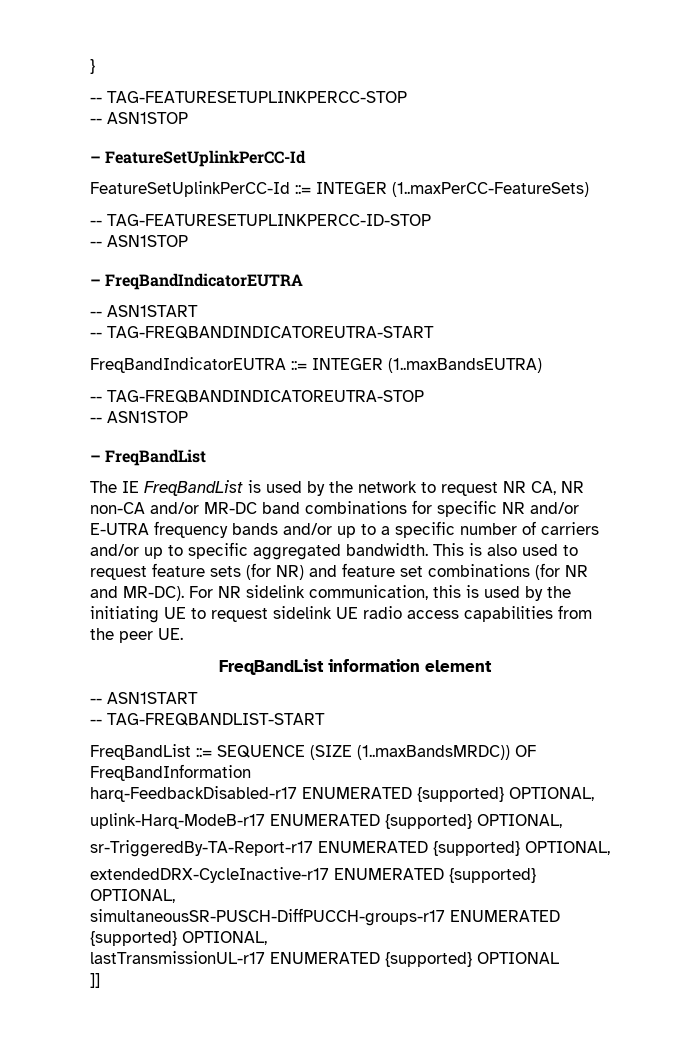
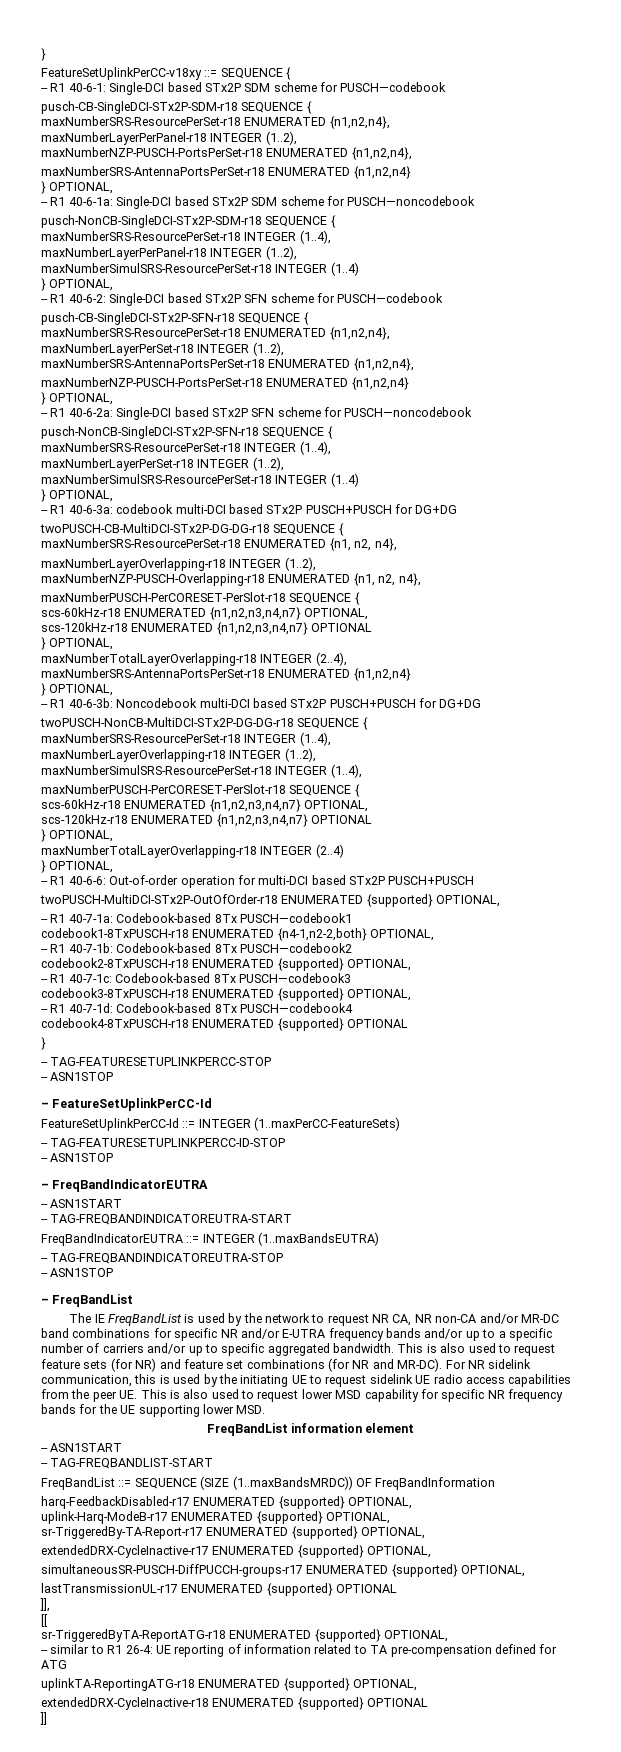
[90,59,95,74] } -> [41,48,46,61] [41,67,292,80] [41,82,447,95] [41,101,312,114] [41,116,390,129] [41,131,297,145] [41,147,412,160] [41,166,411,179] [41,181,114,194] [41,196,476,209] [41,215,336,228] [41,230,331,244] [41,246,297,260] [41,262,359,276] [41,278,114,291] [41,293,444,306] [41,312,309,325] [41,327,390,340] [41,342,284,356] [41,358,414,371] [41,377,409,390] [41,392,114,405] [41,407,473,420] [41,426,333,439] [41,441,331,455] [41,457,284,471] [41,473,359,487] [41,489,114,502] [41,504,458,514] [40,523,344,536] [41,538,397,551] [41,557,316,571] [41,573,421,586] [41,592,360,605] [41,607,369,620] [41,622,373,635] [41,637,114,650] [41,652,347,666] [41,668,411,681] [41,683,114,696] [41,698,482,708] [40,717,368,730] [41,732,331,746] [41,748,316,762] [41,764,362,778] [41,784,360,797] [41,799,369,812] [41,814,373,827] [41,829,114,842] [41,844,344,858] [41,860,114,873] [41,875,475,888] [40,894,501,907] [41,913,352,923] [41,928,435,941] [41,943,352,953] [41,958,412,971] [41,973,351,983] [41,988,412,1001] [41,1003,353,1013] [41,1018,409,1031] [41,1037,46,1050] } // FeatureSetUplinkPerCC-v18xy ::= SEQUENCE { // -- R1 40-6-1: Single-DCI based STx2P SDM scheme for PUSCH—codebook // pusch-CB-SingleDCI-STx2P-SDM-r18 SEQUENCE { // maxNumberSRS-ResourcePerSet-r18 ENUMERATED {n1,n2,n4}, // maxNumberLayerPerPanel-r18 INTEGER (1..2), // maxNumberNZP-PUSCH-PortsPerSet-r18 ENUMERATED {n1,n2,n4}, // maxNumberSRS-AntennaPortsPerSet-r18 ENUMERATED {n1,n2,n4} // } OPTIONAL, // -- R1 40-6-1a: Single-DCI based STx2P SDM scheme for PUSCH—noncodebook // pusch-NonCB-SingleDCI-STx2P-SDM-r18 SEQUENCE { // maxNumberSRS-ResourcePerSet-r18 INTEGER (1..4), // maxNumberLayerPerPanel-r18 INTEGER (1..2), // maxNumberSimulSRS-ResourcePerSet-r18 INTEGER (1..4) // } OPTIONAL, // -- R1 40-6-2: Single-DCI based STx2P SFN scheme for PUSCH—codebook // pusch-CB-SingleDCI-STx2P-SFN-r18 SEQUENCE { // maxNumberSRS-ResourcePerSet-r18 ENUMERATED {n1,n2,n4}, // maxNumberLayerPerSet-r18 INTEGER (1..2), // maxNumberSRS-AntennaPortsPerSet-r18 ENUMERATED {n1,n2,n4}, // maxNumberNZP-PUSCH-PortsPerSet-r18 ENUMERATED {n1,n2,n4} // } OPTIONAL, // -- R1 40-6-2a: Single-DCI based STx2P SFN scheme for PUSCH—noncodebook // pusch-NonCB-SingleDCI-STx2P-SFN-r18 SEQUENCE { // maxNumberSRS-ResourcePerSet-r18 INTEGER (1..4), // maxNumberLayerPerSet-r18 INTEGER (1..2), // maxNumberSimulSRS-ResourcePerSet-r18 INTEGER (1..4) // } OPTIONAL, // -- R1 40-6-3a: codebook multi-DCI based STx2P PUSCH+PUSCH for DG+DG // twoPUSCH-CB-MultiDCI-STx2P-DG-DG-r18 SEQUENCE { // maxNumberSRS-ResourcePerSet-r18 ENUMERATED {n1, n2, n4}, // maxNumberLayerOverlapping-r18 INTEGER (1..2), // maxNumberNZP-PUSCH-Overlapping-r18 ENUMERATED {n1, n2, n4}, // maxNumberPUSCH-PerCORESET-PerSlot-r18 SEQUENCE { // scs-60kHz-r18 ENUMERATED {n1,n2,n3,n4,n7} OPTIONAL, // scs-120kHz-r18 ENUMERATED {n1,n2,n3,n4,n7} OPTIONAL // } OPTIONAL, // maxNumberTotalLayerOverlapping-r18 INTEGER (2..4), // maxNumberSRS-AntennaPortsPerSet-r18 ENUMERATED {n1,n2,n4} // } OPTIONAL, // -- R1 40-6-3b: Noncodebook multi-DCI based STx2P PUSCH+PUSCH for DG+DG // twoPUSCH-NonCB-MultiDCI-STx2P-DG-DG-r18 SEQUENCE { // maxNumberSRS-ResourcePerSet-r18 INTEGER (1..4), // maxNumberLayerOverlapping-r18 INTEGER (1..2), // maxNumberSimulSRS-ResourcePerSet-r18 INTEGER (1..4), // maxNumberPUSCH-PerCORESET-PerSlot-r18 SEQUENCE { // scs-60kHz-r18 ENUMERATED {n1,n2,n3,n4,n7} OPTIONAL, // scs-120kHz-r18 ENUMERATED {n1,n2,n3,n4,n7} OPTIONAL // } OPTIONAL, // maxNumberTotalLayerOverlapping-r18 INTEGER (2..4) // } OPTIONAL, // -- R1 40-6-6: Out-of-order operation for multi-DCI based STx2P PUSCH+PUSCH // twoPUSCH-MultiDCI-STx2P-OutOfOrder-r18 ENUMERATED {supported} OPTIONAL, // -- R1 40-7-1a: Codebook-based 8Tx PUSCH—codebook1 // codebook1-8TxPUSCH-r18 ENUMERATED {n4-1,n2-2,both} OPTIONAL, // -- R1 40-7-1b: Codebook-based 8Tx PUSCH—codebook2 // codebook2-8TxPUSCH-r18 ENUMERATED {supported} OPTIONAL, // -- R1 40-7-1c: Codebook-based 8Tx PUSCH—codebook3 // codebook3-8TxPUSCH-r18 ENUMERATED {supported} OPTIONAL, // -- R1 40-7-1d: Codebook-based 8Tx PUSCH—codebook4 // codebook4-8TxPUSCH-r18 ENUMERATED {supported} OPTIONAL // }
(183, 634) none -> [140,1389,563,1402] [41,1404,266,1417] This is also used to request lower MSD capability for specific NR frequency bands for the UE supporting lower MSD.
(559, 958) none -> [40,1598,50,1612] [41,1614,48,1627] [41,1629,449,1642] [41,1644,558,1657] [41,1660,67,1669] [41,1678,418,1691] [41,1697,429,1710] // ]], // [[ // sr-TriggeredByTA-ReportATG-r18 ENUMERATED {supported} OPTIONAL, // -- similar to R1 26-4: UE reporting of information related to TA pre-compensation defined for ATG // uplinkTA-ReportingATG-r18 ENUMERATED {supported} OPTIONAL, // extendedDRX-CycleInactive-r18 ENUMERATED {supported} OPTIONAL

